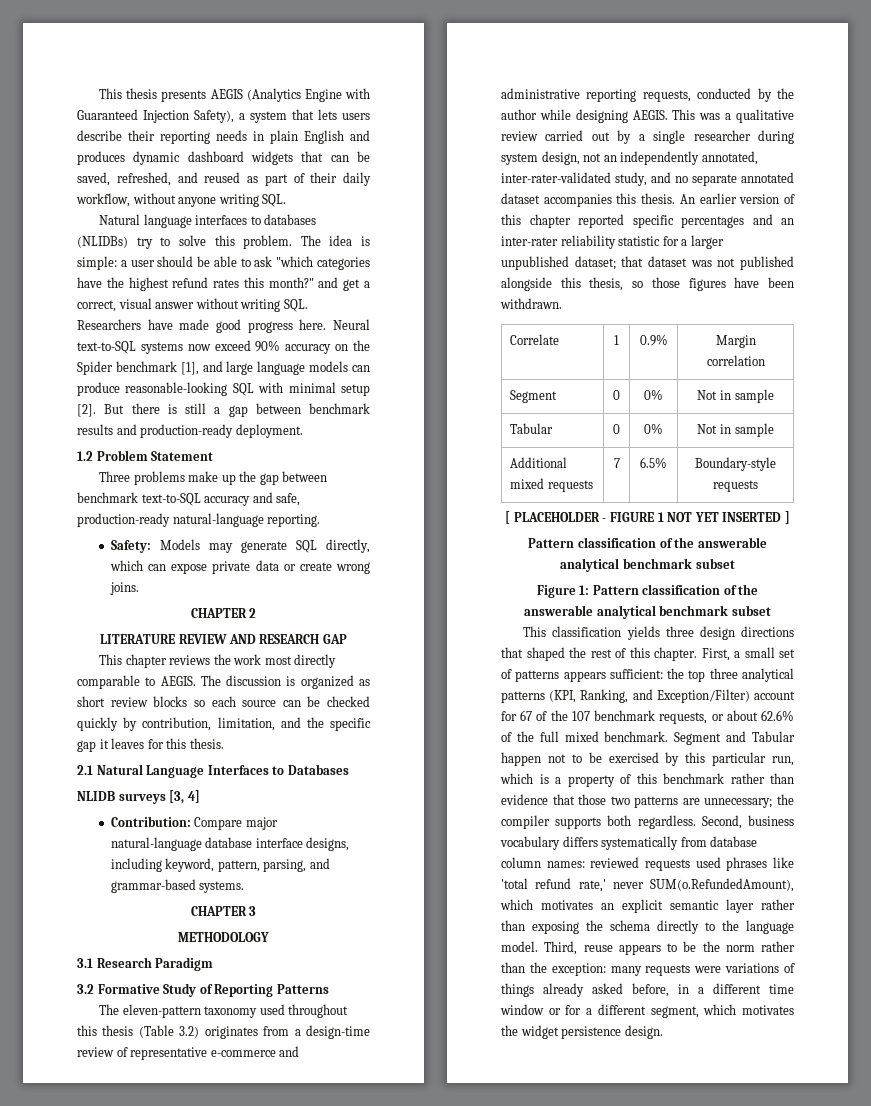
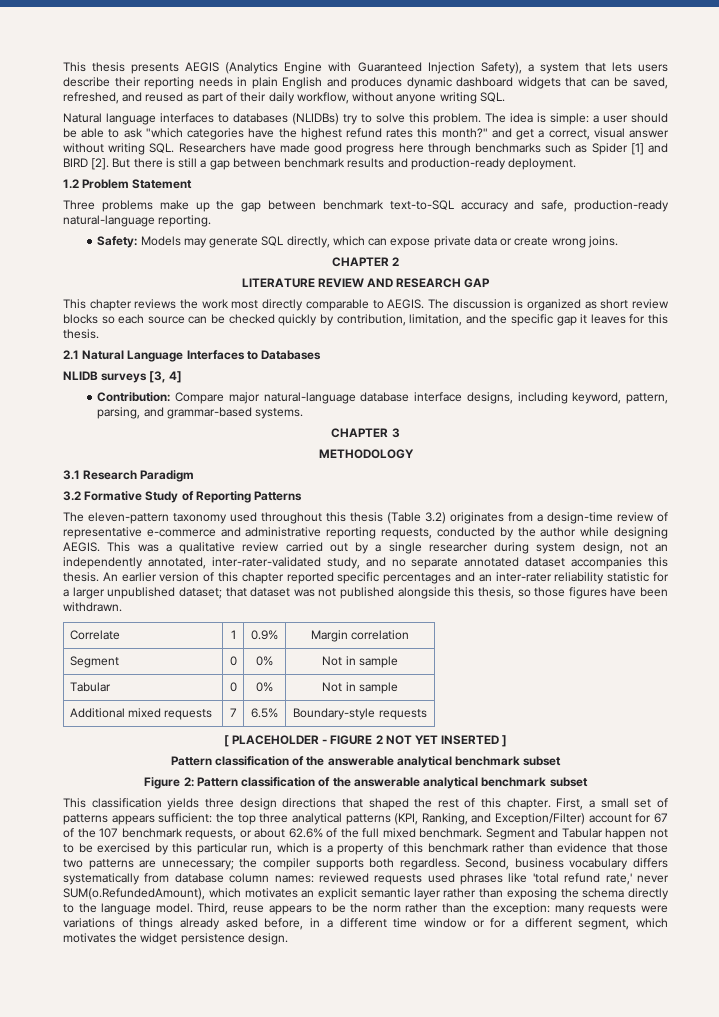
[299,319,370,330] [77,340,370,354] [77,361,370,375] [77,382,370,396] here. Neural text-to-SQL systems now exceed 90% accuracy on the Spider benchmark [1], and large language models can produce reasonable-looking SQL with minimal setup -> [398,143,668,155] [63,158,88,167] here through benchmarks such as Spider [1] and BIRD
[657,512,664,522] 1 -> [375,735,383,744] 2
[579,585,590,595] 1: -> [183,777,194,787] 2:

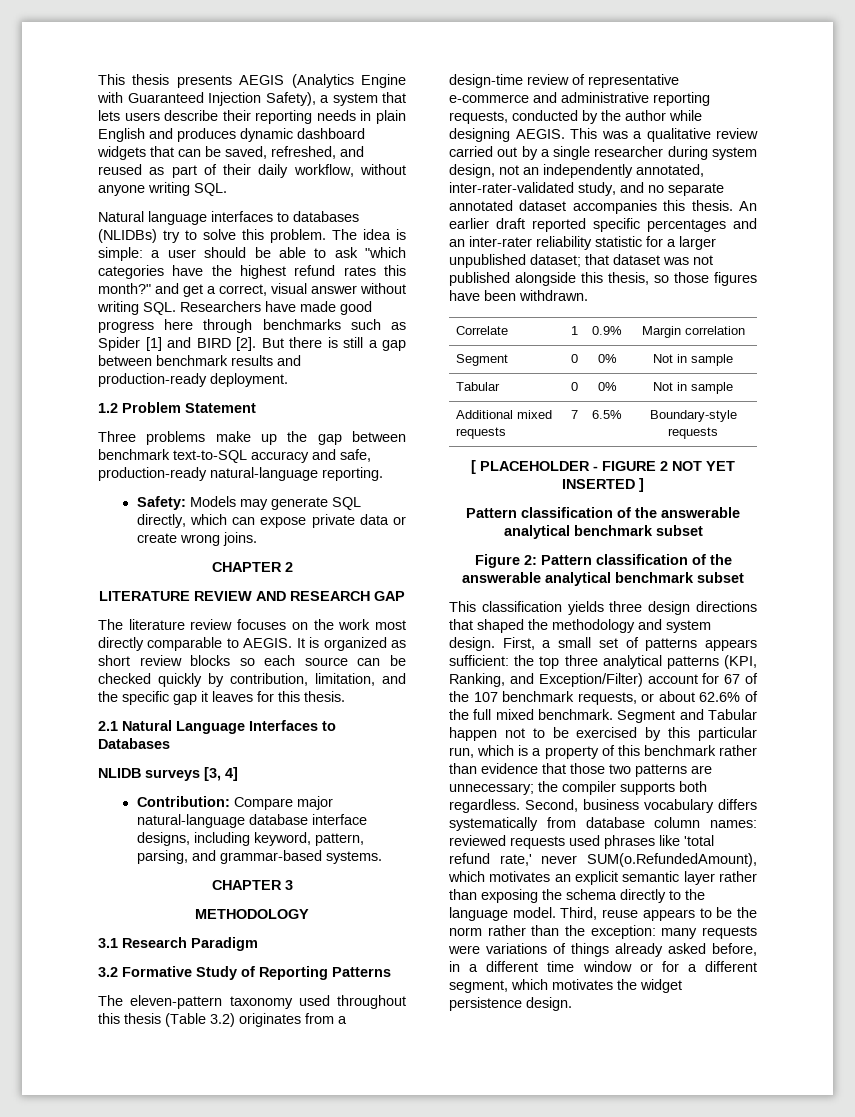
[63,299,177,311] This chapter reviews -> [98,619,308,630] The literature review focuses on
[427,299,511,309] The discussion -> [296,638,305,648] It
[159,572,284,584] version of this chapter -> [496,218,525,229] draft
[437,798,551,810] rest of this chapter. -> [552,619,711,633] [449,637,495,651] methodology and system design.

